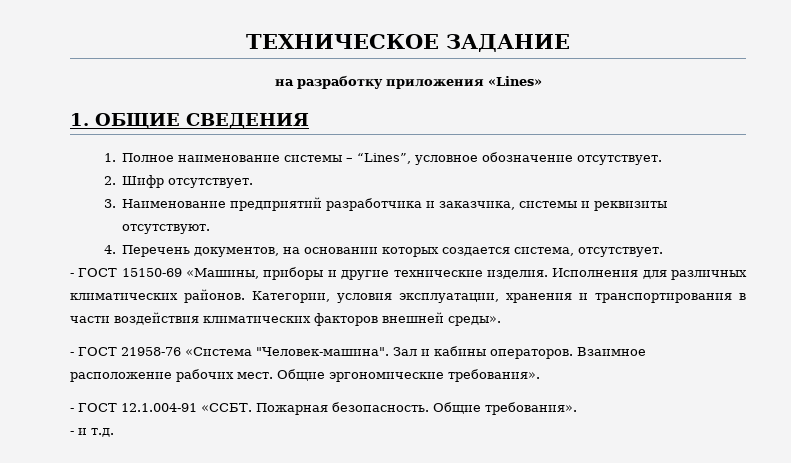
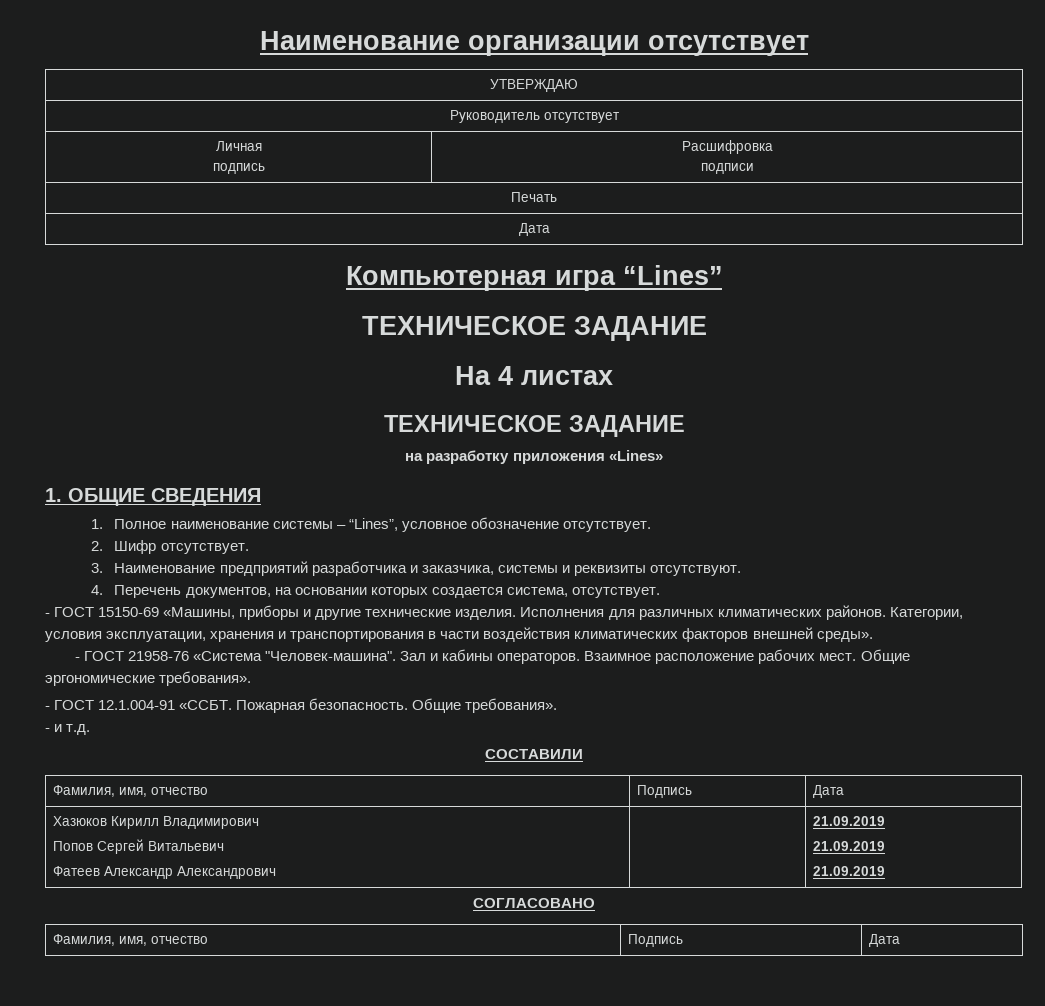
(246, 41) none -> [259,31,809,56] [490,79,578,92] [449,110,619,123] [215,141,262,151] [212,163,265,174] [681,140,773,154] [700,163,754,174] [511,192,557,202] [518,223,550,236] [345,265,723,291] [361,316,707,341] [455,366,613,385] Наименование организации отсутствует // УТВЕРЖДАЮ // Руководитель отсутствует // Личная // подпись | Расшифровка // подписи // Печать // Дата // Компьютерная игра “Lines” // ТЕХНИЧЕСКОЕ ЗАДАНИЕ // На 4 листах //
(114, 432) none -> [485,749,583,759] [53,785,209,797] [637,785,693,798] [813,785,845,798] [53,816,260,829] [53,839,225,854] [53,866,277,879] [813,816,886,826] [813,841,886,851] [813,866,886,876] [473,898,595,908] [53,934,209,946] [628,934,684,947] [869,934,901,947] // СОСТАВИЛИ // Фамилия, имя, отчество | Подпись | Дата // Хазюков Кирилл Владимирович // Попов Сергей Витальевич // Фатеев Александр Александрович | | 21.09.2019 // 21.09.2019 // 21.09.2019 // СОГЛАСОВАНО // Фамилия, имя, отчество | Подпись | Дата

